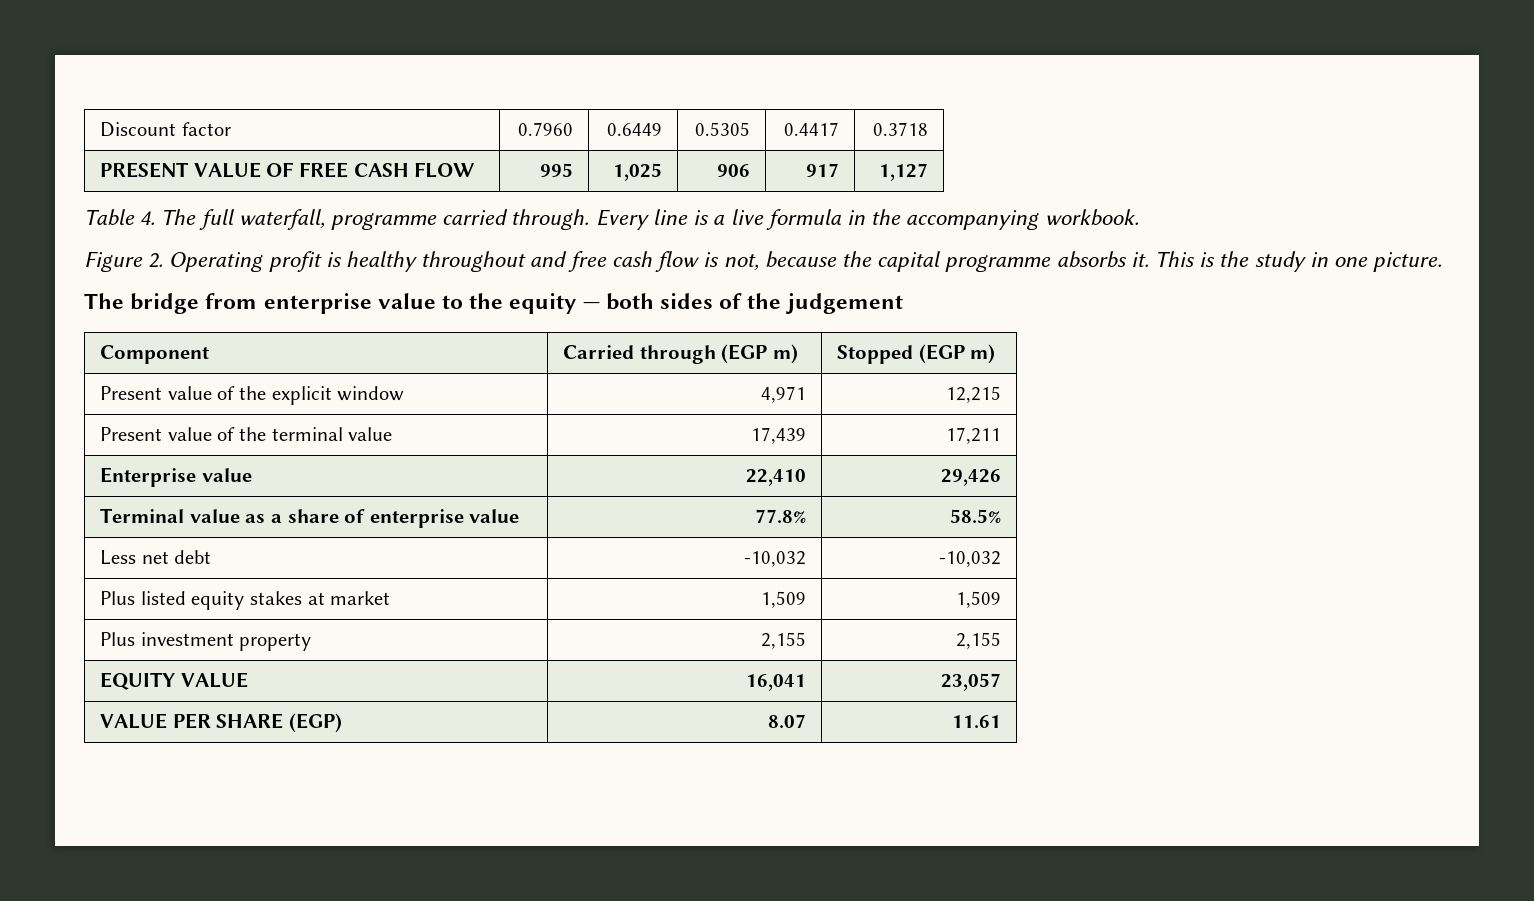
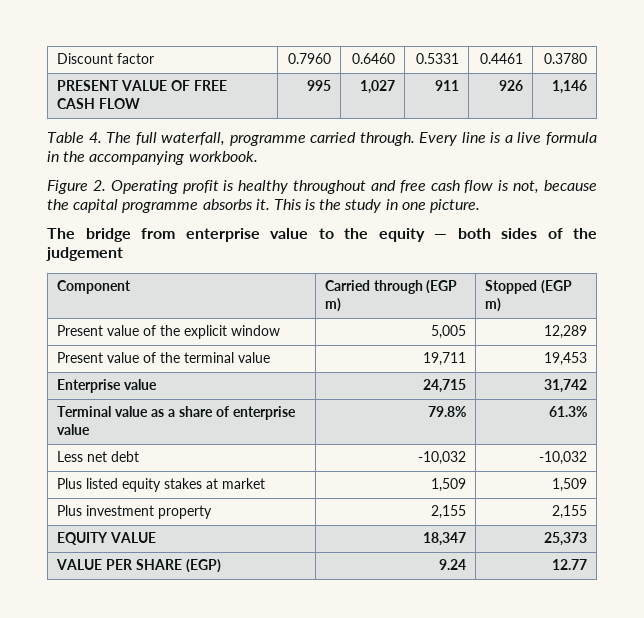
[606,123,662,136] [694,122,750,136] [783,122,839,136] [872,122,928,136] 0.6449 | 0.5305 | 0.4417 | 0.3718 -> [352,53,396,64] [416,53,460,64] [480,53,524,64] [544,53,588,64] 0.6460 | 0.5331 | 0.4461 | 0.3780
[612,163,662,181] [716,164,750,177] [805,163,839,177] [878,163,928,181] 1,025 | 906 | 917 | 1,127 -> [360,80,396,94] [435,80,460,91] [499,80,524,91] [552,80,588,94] 1,027 | 911 | 926 | 1,146
[760,386,806,403] [945,386,1001,403] 4,971 | 12,215 -> [431,325,467,339] [544,325,588,339] 5,005 | 12,289
[750,427,806,444] [945,427,1001,444] 17,439 | 17,211 -> [423,352,467,366] [544,352,588,366] 19,711 | 19,453
[745,469,806,486] [940,469,1001,486] 22,410 | 29,426 -> [423,379,467,393] [544,379,588,393] 24,715 | 31,742
[754,509,806,523] [949,509,1001,523] 77.8% | 58.5% -> [428,406,467,417] [549,406,588,417] 79.8% | 61.3%
[745,674,806,691] [940,673,1001,691] 16,041 | 23,057 -> [423,532,467,546] [544,532,588,546] 18,347 | 25,373
[767,714,806,728] [951,715,1001,728] 8.07 | 11.61 -> [439,559,467,570] [552,559,588,570] 9.24 | 12.77

